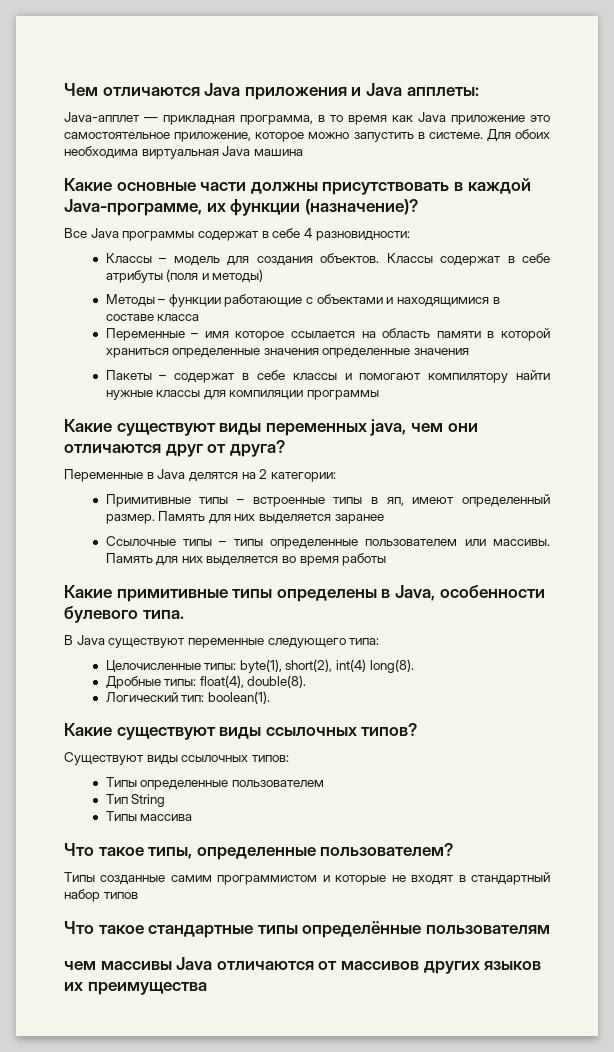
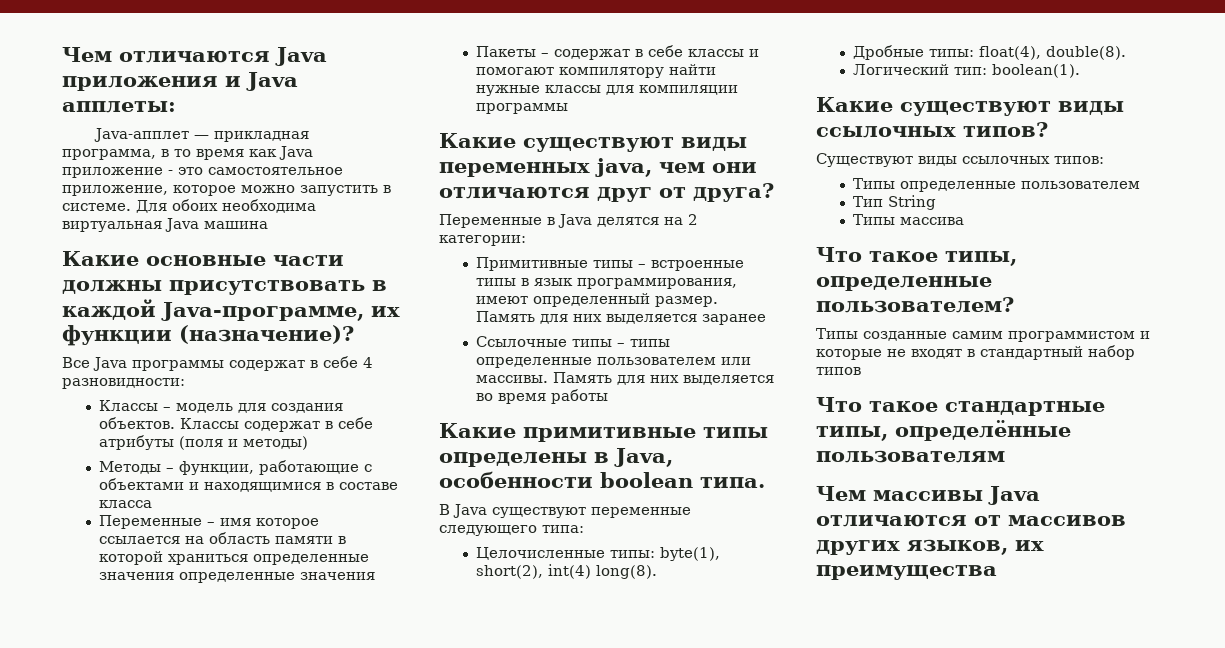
(525, 120) none -> [168,170,173,175] -
[168,294,221,307] функции -> [179,461,255,475] функции,
[386,497,404,506] яп, -> [534,278,738,289] язык программирования,
[64,606,138,623] булевого -> [600,472,693,488] boolean
[257,925,298,934] типы -> [816,426,888,441] типы,
[64,961,96,970] чем -> [816,486,866,501] Чем
[484,961,542,970] языков -> [907,539,1008,555] языков,

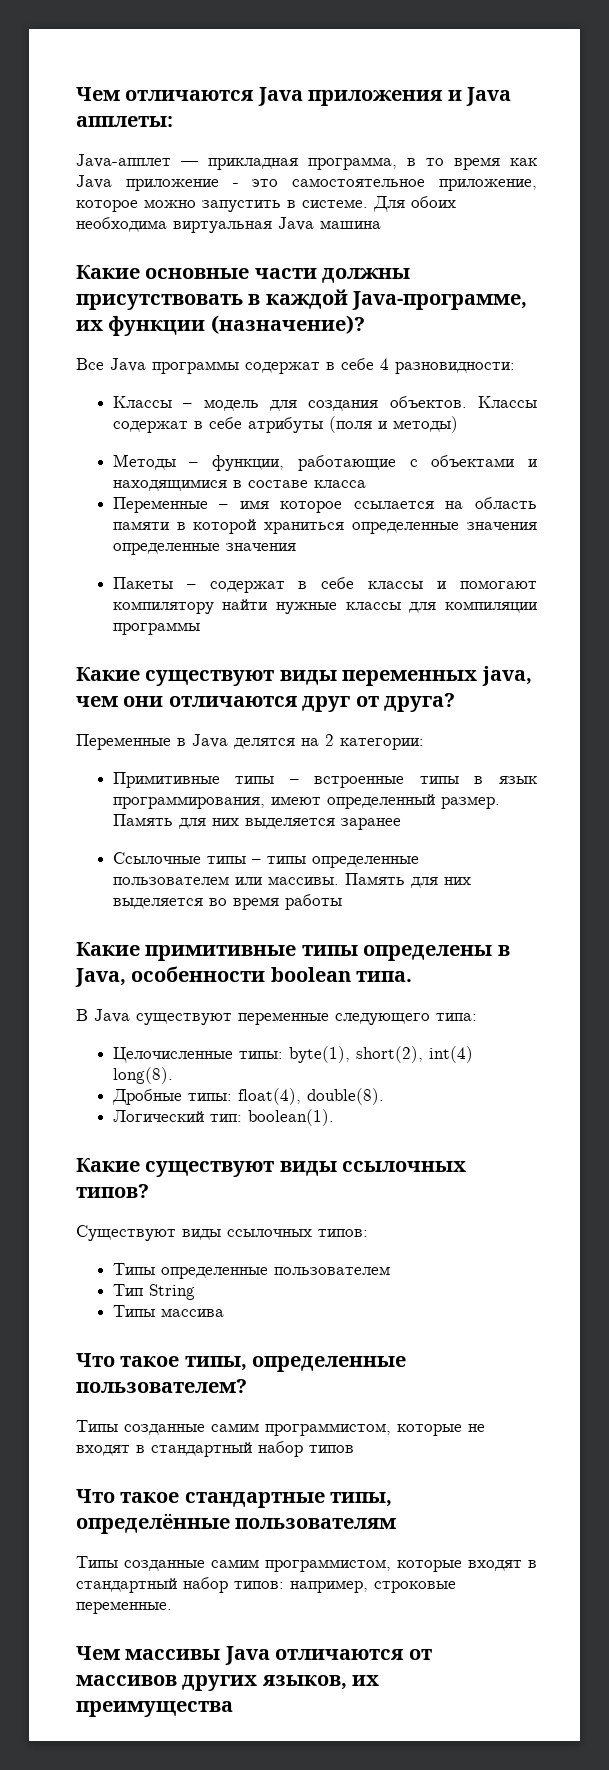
[1008,331,1150,342] программистом и -> [265,1423,391,1436] программистом,
(1005, 456) none -> [76,1556,537,1572] [76,1577,456,1593] [76,1601,172,1614] // Типы созданные самим программистом, которые входят в стандартный набор типов: например, строковые переменные.

